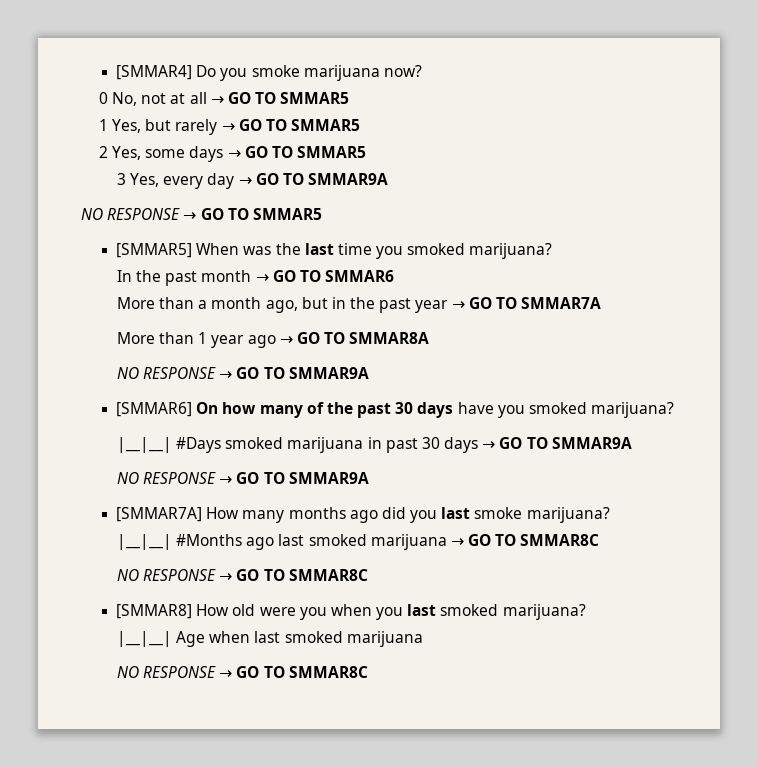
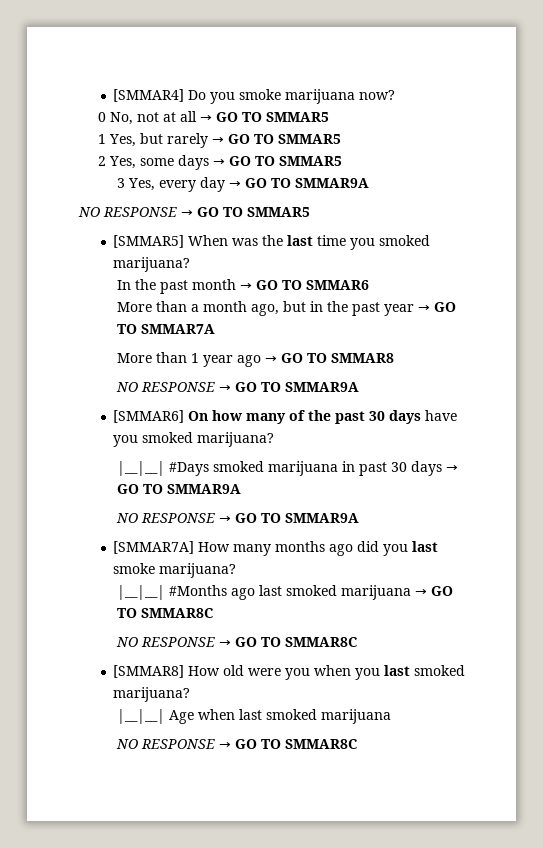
[349,332,430,344] SMMAR8A -> [331,353,395,363] SMMAR8

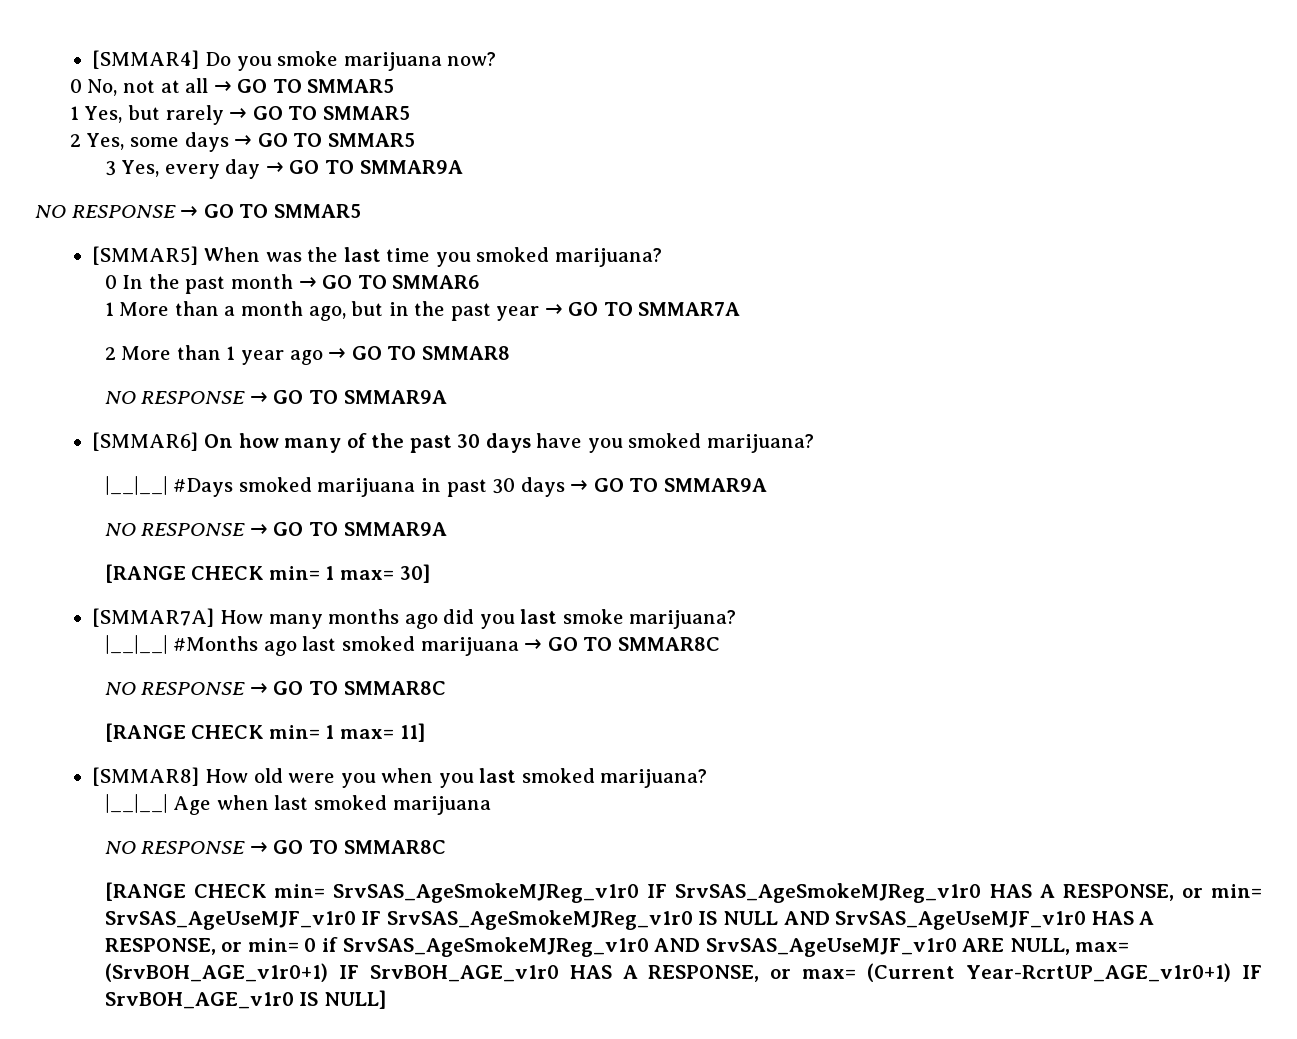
(191, 264) none -> [104,275,117,289] 0
(370, 285) none -> [104,302,114,316] 1
(216, 329) none -> [104,347,116,360] 2
(360, 518) none -> [104,564,430,583] // [RANGE CHECK min= 1 max= 30]
(358, 642) none -> [104,723,425,742] // [RANGE CHECK min= 1 max= 11]
(358, 744) none -> [104,882,1262,903] [104,910,1155,930] [104,937,1130,957] [104,963,1262,982] [104,990,386,1009] // [RANGE CHECK min= SrvSAS_AgeSmokeMJReg_v1r0 IF SrvSAS_AgeSmokeMJReg_v1r0 HAS A RESPONSE, or min= SrvSAS_AgeUseMJF_v1r0 IF SrvSAS_AgeSmokeMJReg_v1r0 IS NULL AND SrvSAS_AgeUseMJF_v1r0 HAS A RESPONSE, or min= 0 if SrvSAS_AgeSmokeMJReg_v1r0 AND SrvSAS_AgeUseMJF_v1r0 ARE NULL, max= (SrvBOH_AGE_v1r0+1) IF SrvBOH_AGE_v1r0 HAS A RESPONSE, or max= (Current Year-RcrtUP_AGE_v1r0+1) IF SrvBOH_AGE_v1r0 IS NULL]

